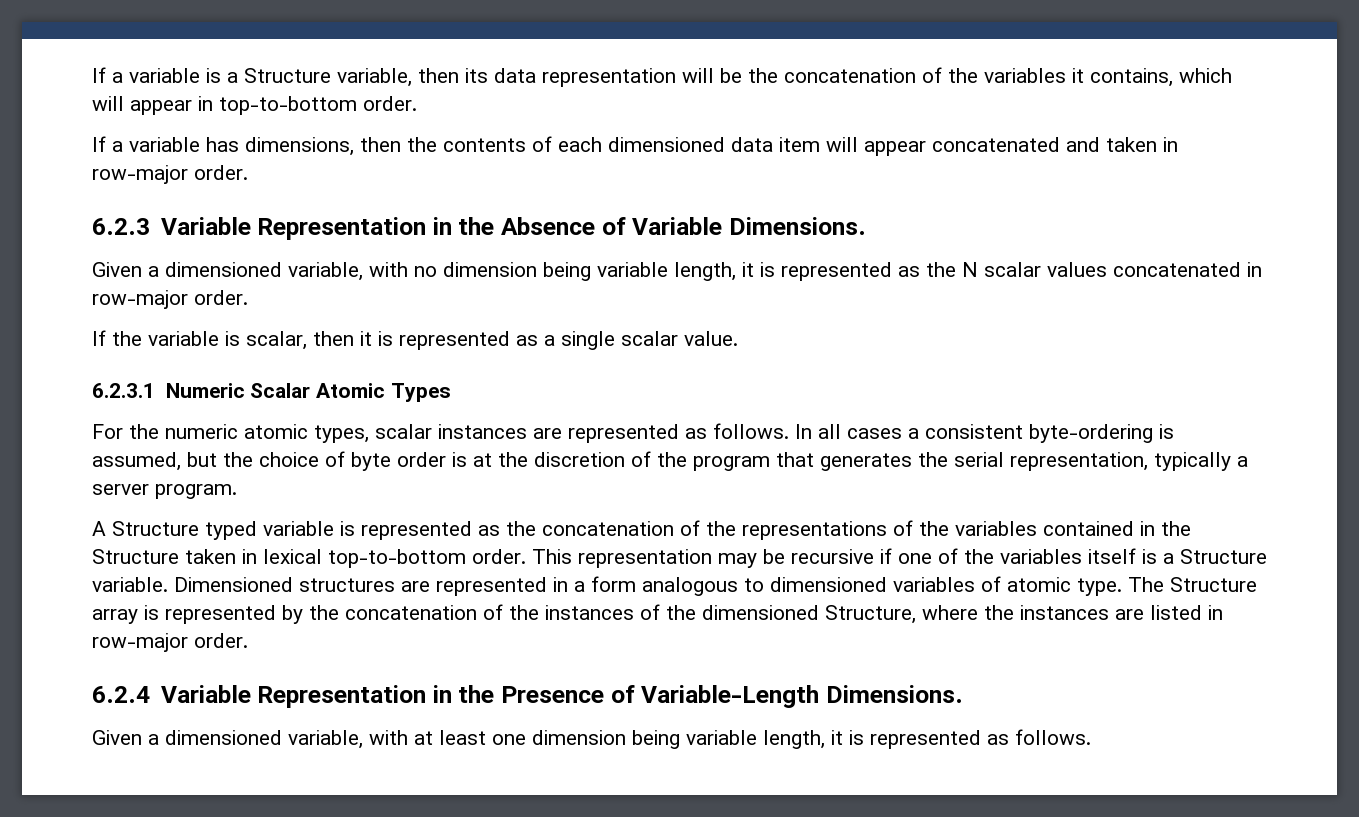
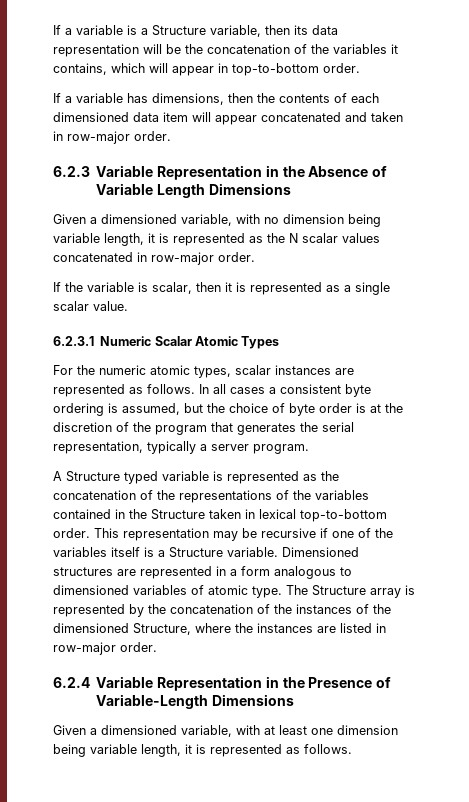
[728,217,866,235] Dimensions. -> [157,183,291,198] Length Dimensions
[1029,424,1153,443] byte-ordering -> [345,384,371,397] [53,403,104,416] byte ordering
[825,685,963,703] Dimensions. -> [212,694,295,706] Dimensions

